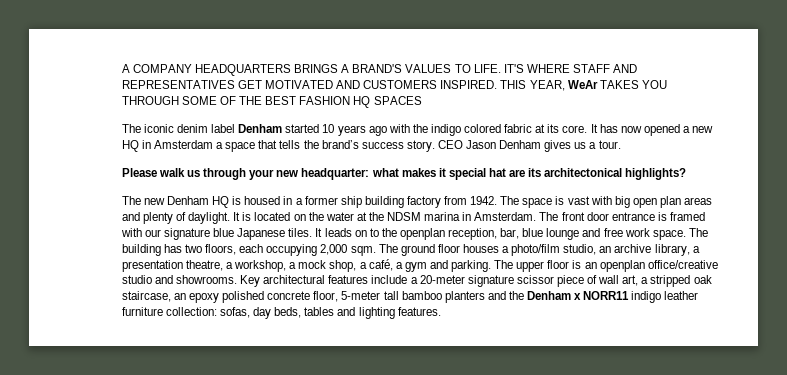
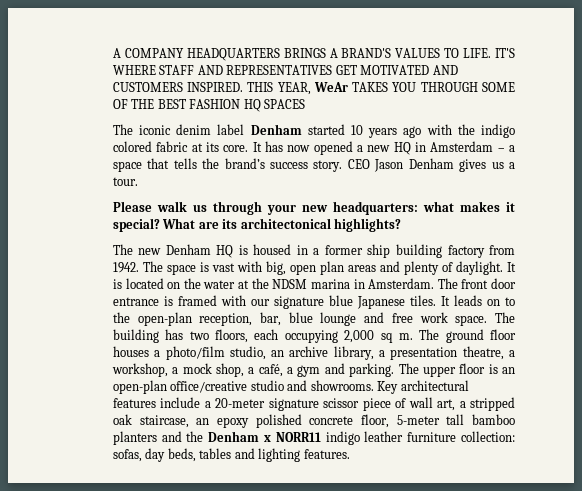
(214, 144) none -> [497,148,505,152] –
[301,168,370,180] headquarter: -> [332,201,418,215] headquarters:
[448,168,506,180] special hat -> [112,218,196,232] special? What
[614,196,630,208] big -> [265,261,286,275] big,
[399,228,445,240] openplan -> [137,312,192,326] open-plan
[350,246,376,256] sqm. -> [380,333,413,343] sq m.
[599,260,645,272] openplan -> [112,380,167,394] open-plan

